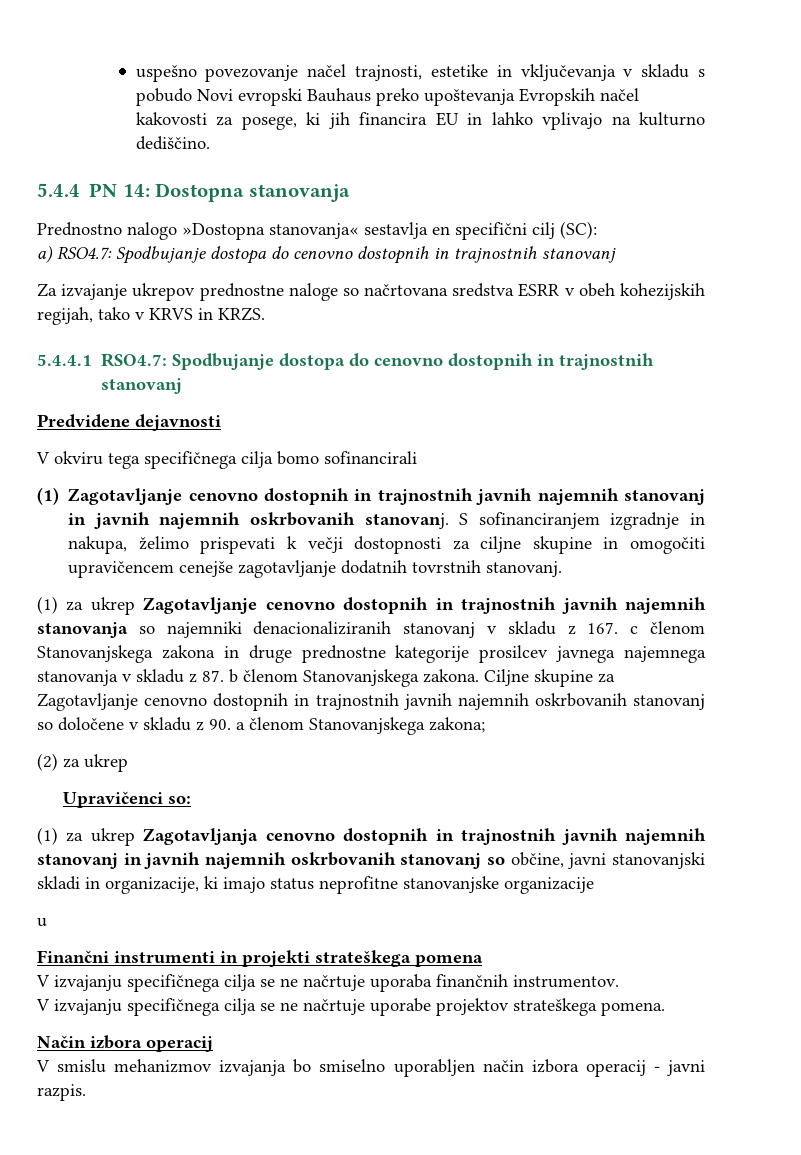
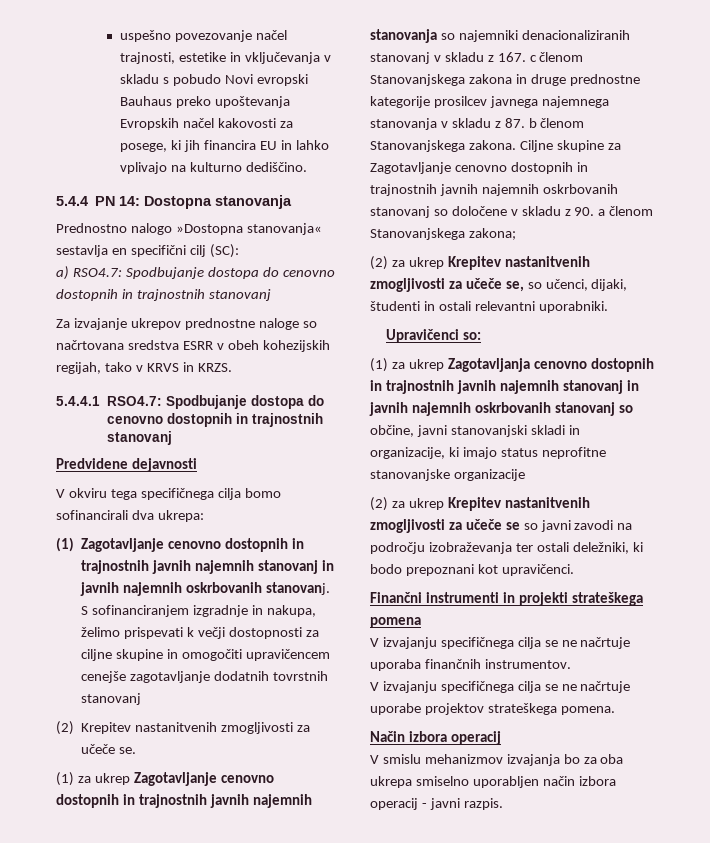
(417, 457) none -> [131,510,204,522] dva ukrepa:
[486,561,563,577] stanovanj. -> [81,693,142,705] [56,721,310,735] [81,744,137,754] stanovanj // (2) Krepitev nastanitvenih zmogljivosti za učeče se.
(128, 763) none -> [447,256,590,270] [370,278,628,292] [370,301,608,313] Krepitev nastanitvenih zmogljivosti za učeče se, so učenci, dijaki, študenti in ostali relevantni uporabniki.
[37,918,47,927] u -> [370,497,590,511] [370,519,633,533] [370,542,643,554] [370,564,574,576] (2) za ukrep Krepitev nastanitvenih zmogljivosti za učeče se so javni zavodi na področju izobraževanja ter ostali deležniki, ki bodo prepoznani kot upravičenci.
(312, 1066) none -> [583,754,624,764] [370,776,412,788] za oba ukrepa

